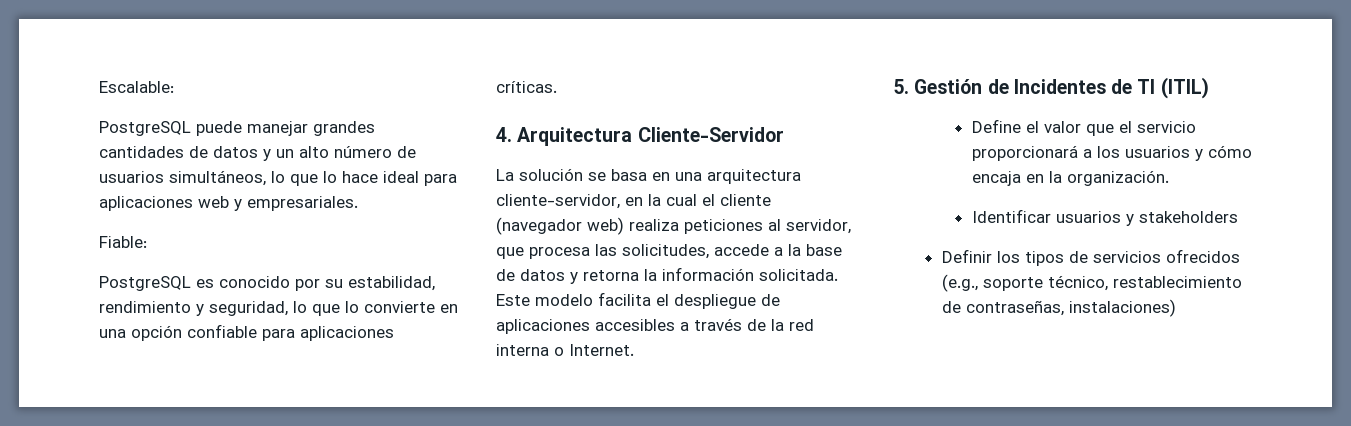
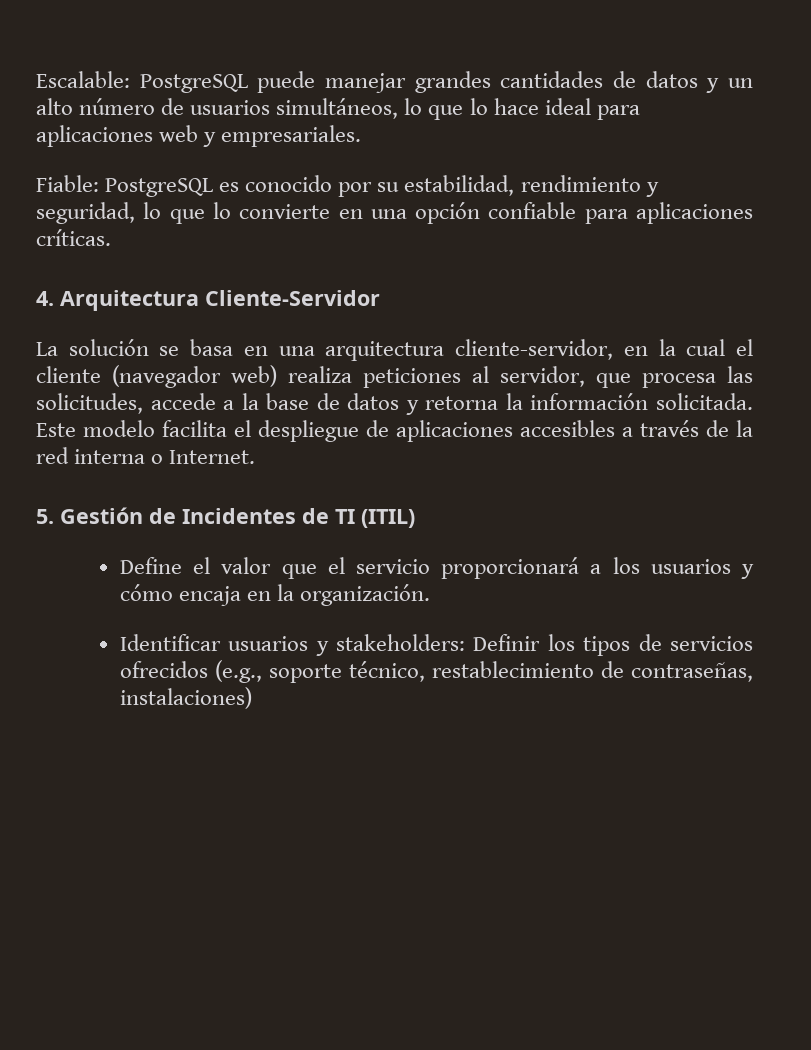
(174, 87) // -> (130, 79) none
(147, 242) // -> (99, 183) none
[1138,211,1238,223] stakeholders // -> [336,634,466,651] stakeholders:

